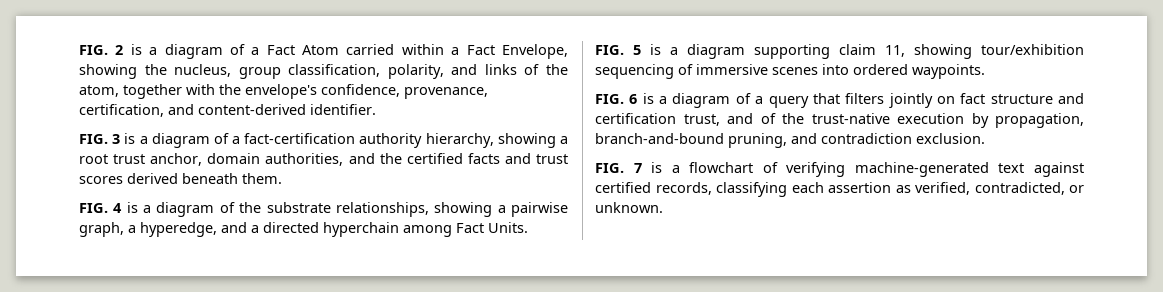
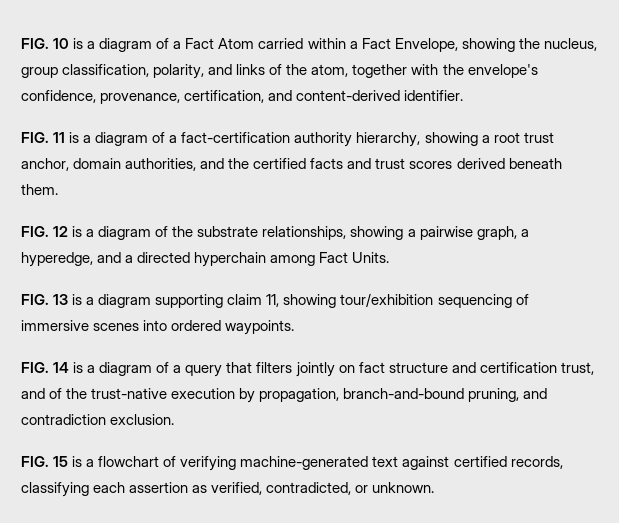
[79,45,124,55] FIG. 2 -> [21,38,70,49] FIG. 10
[112,134,121,144] 3 -> [53,132,66,143] 11
[113,203,123,213] 4 -> [53,226,69,237] 12
[633,45,641,55] 5 -> [53,294,69,305] 13
[629,94,638,104] 6 -> [53,362,70,373] 14
[633,163,642,173] 7 -> [53,456,69,467] 15

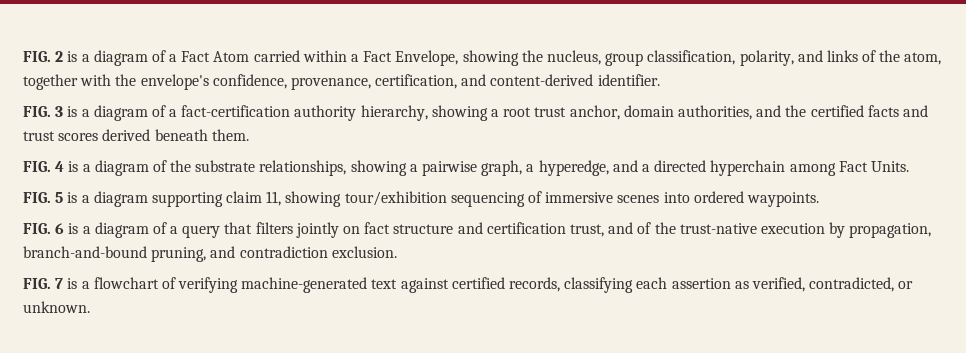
[21,38,70,49] FIG. 10 -> [23,51,64,62] FIG. 2
[53,132,66,143] 11 -> [55,106,64,117] 3
[53,226,69,237] 12 -> [55,161,65,172] 4
[53,294,69,305] 13 -> [55,192,64,203] 5
[53,362,70,373] 14 -> [55,223,65,234] 6
[53,456,69,467] 15 -> [55,278,64,289] 7

